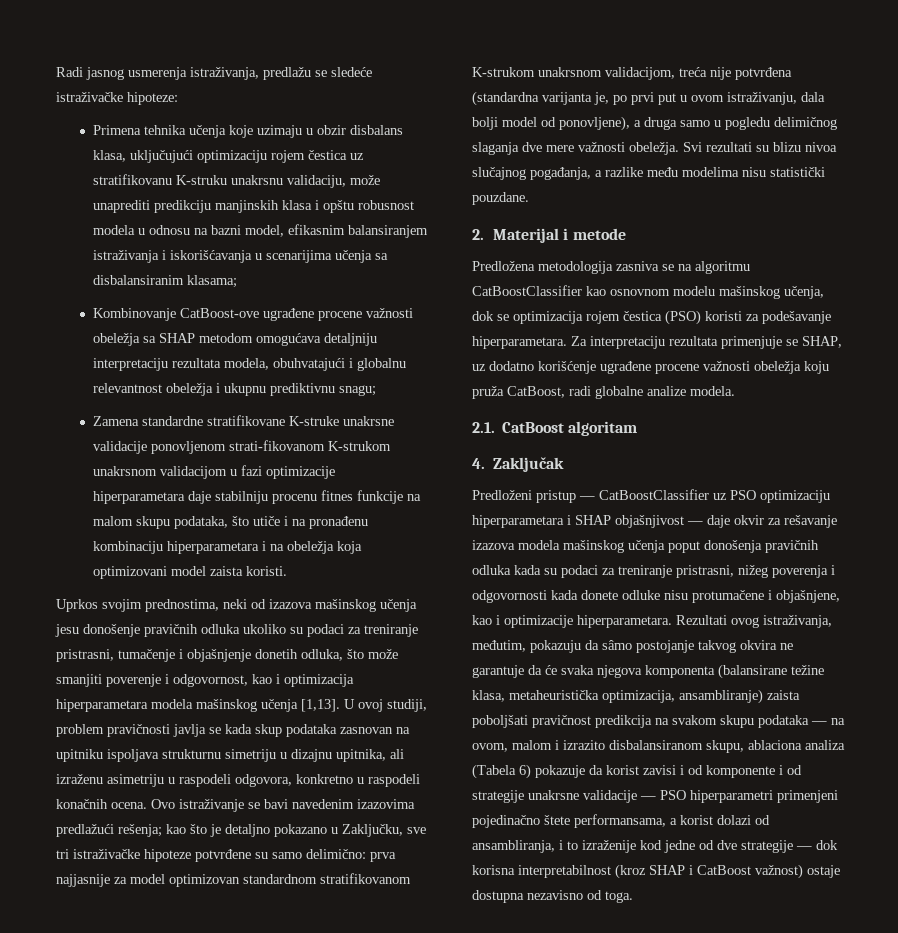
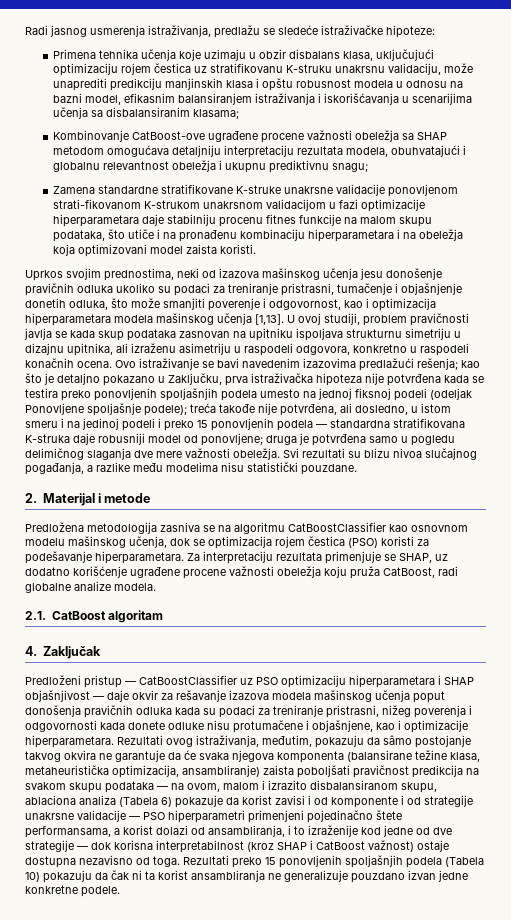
[407,827,426,834] [56,849,396,862] [56,873,411,887] [472,67,792,80] [472,91,825,106] [472,116,677,131] sve tri istraživačke hipoteze potvrđene su samo delimično: prva najjasnije za model optimizovan standardnom stratifikovanom K-strukom unakrsnom validacijom, treća nije potvrđena (standardna varijanta je, po prvi put u ovom istraživanju, dala bolji model od ponovljene), a druga -> [225,373,484,386] [25,388,472,401] [25,403,451,416] [25,418,465,431] [25,433,366,446] prva istraživačka hipoteza nije potvrđena kada se testira preko ponovljenih spoljašnjih podela umesto na jednoj fiksnoj podeli (odeljak Ponovljene spoljašnje podele); treća takođe nije potvrđena, ali dosledno, u istom smeru i na jedinoj podeli i preko 15 ponovljenih podela — standardna stratifikovana K-struka daje robusniji model od ponovljene; druga je potvrđena
(633, 897) none -> [183,855,484,868] [25,870,468,883] [25,885,120,897] Rezultati preko 15 ponovljenih spoljašnjih podela (Tabela 10) pokazuju da čak ni ta korist ansambliranja ne generalizuje pouzdano izvan jedne konkretne podele.

